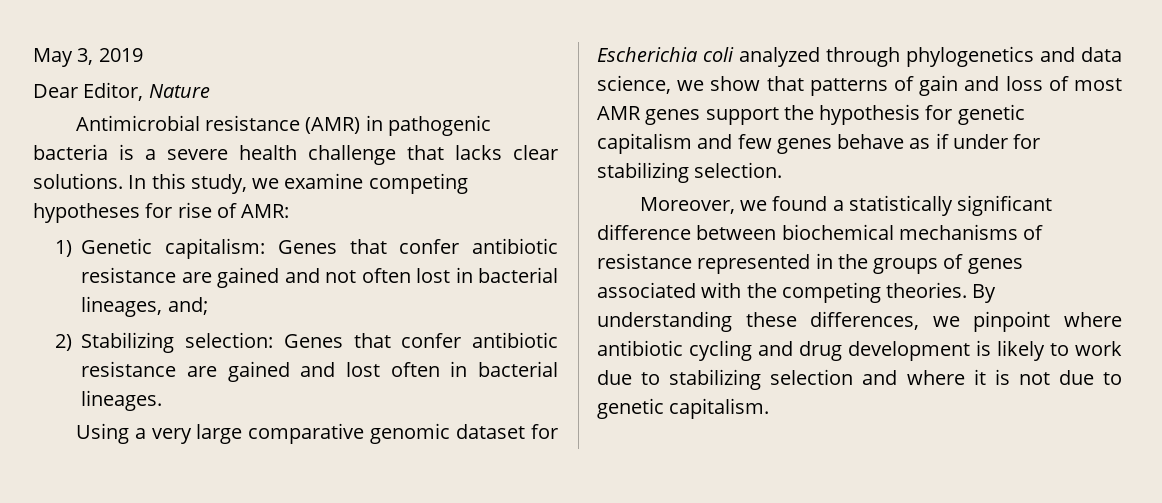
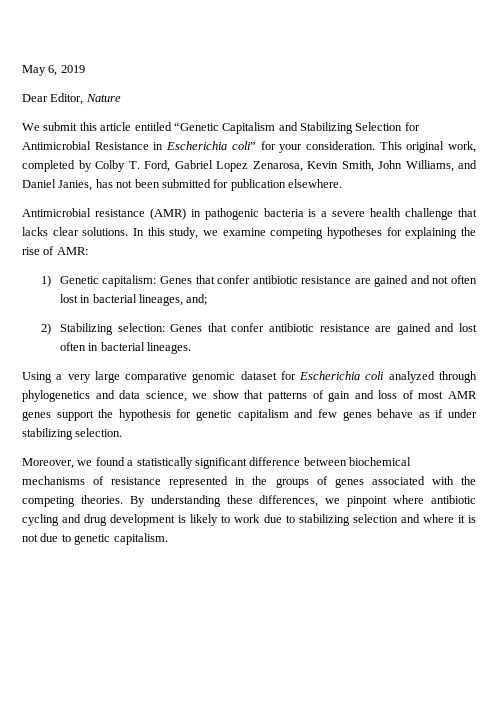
[77,48,94,65] 3, -> [48,65,58,76] 6,
(210, 91) none -> [22,122,420,134] [22,141,476,153] [22,160,477,172] [22,179,342,191] // We submit this article entitled “Genetic Capitalism and Stabilizing Selection for Antimicrobial Resistance in Escherichia coli” for your consideration. This original work, completed by Colby T. Ford, Gabriel Lopez Zenarosa, Kevin Smith, John Williams, and Daniel Janies, has not been submitted for publication elsewhere.
(173, 210) none -> [405,227,477,239] explaining the
[1013,134,1041,149] for -> (478, 413) none

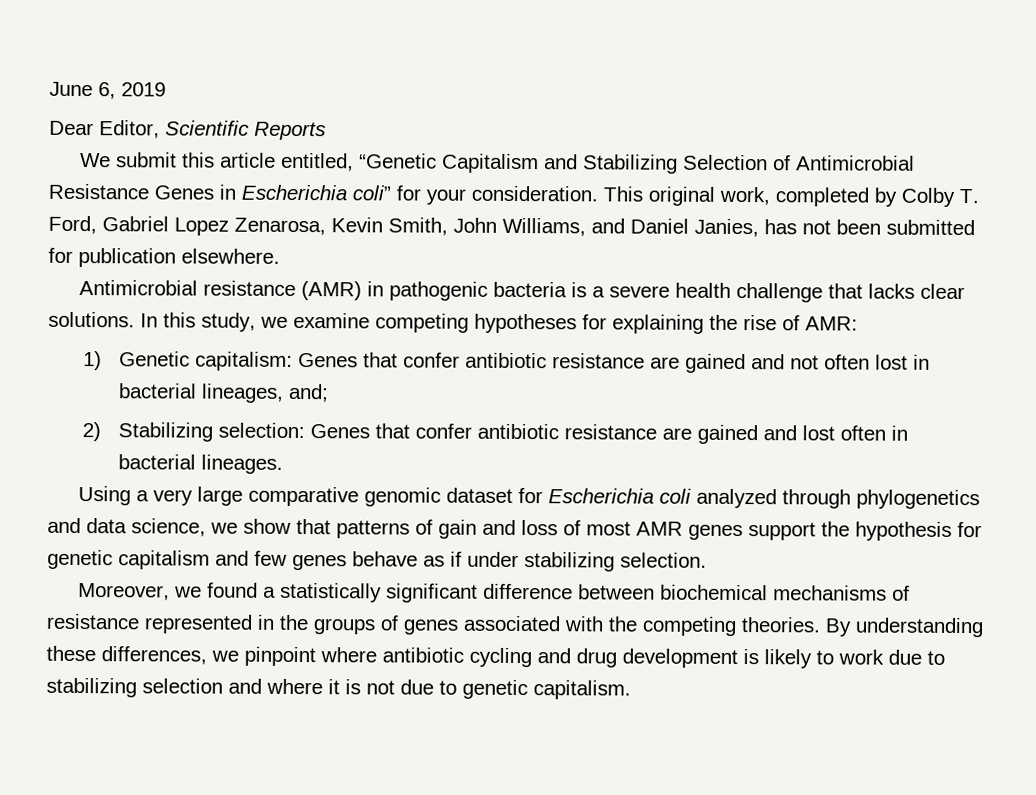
[22,65,46,76] May -> [49,81,93,97] June
[85,94,121,102] Nature -> [165,120,326,141] Scientific Reports
[134,122,172,131] entitled -> [280,152,354,172] entitled,
[404,122,420,131] for -> [772,155,791,171] of
(149, 146) none -> [154,185,214,200] Genes

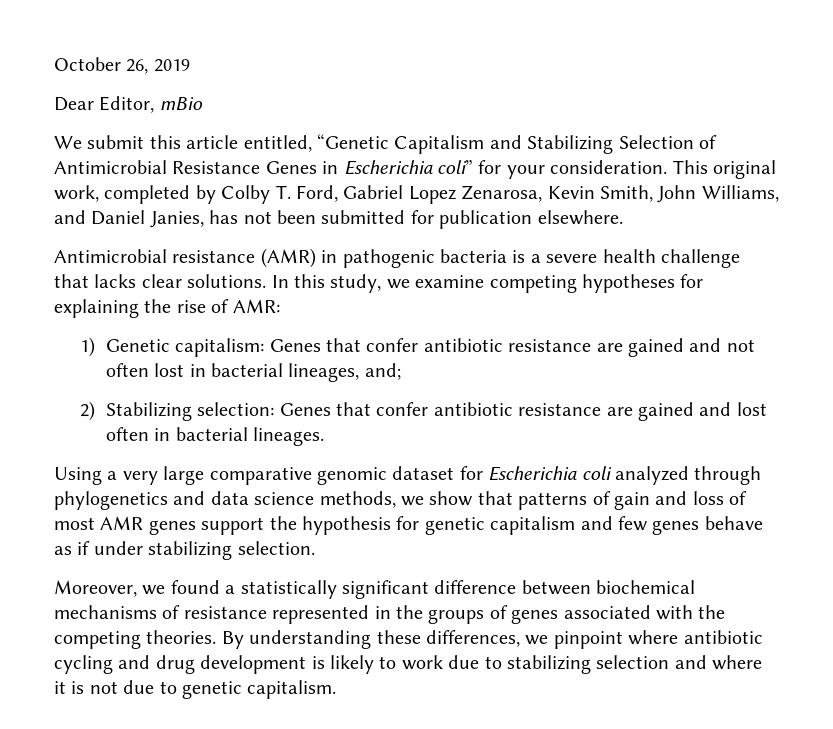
[49,81,116,100] June 6, -> [54,57,149,74] October 26,
[165,120,326,141] Scientific Reports -> [159,97,203,110] mBio
[131,518,206,537] science, -> [254,491,396,508] science methods,

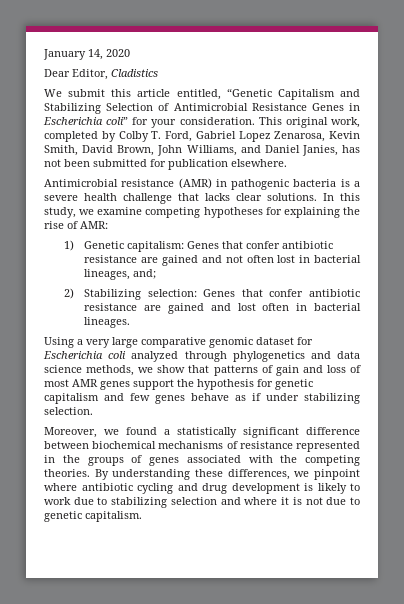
[54,57,190,74] October 26, 2019 -> [43,49,130,60] January 14, 2020
[159,97,203,110] mBio -> [111,69,158,77] Cladistics
(653, 193) none -> [82,145,155,156] David Brown,

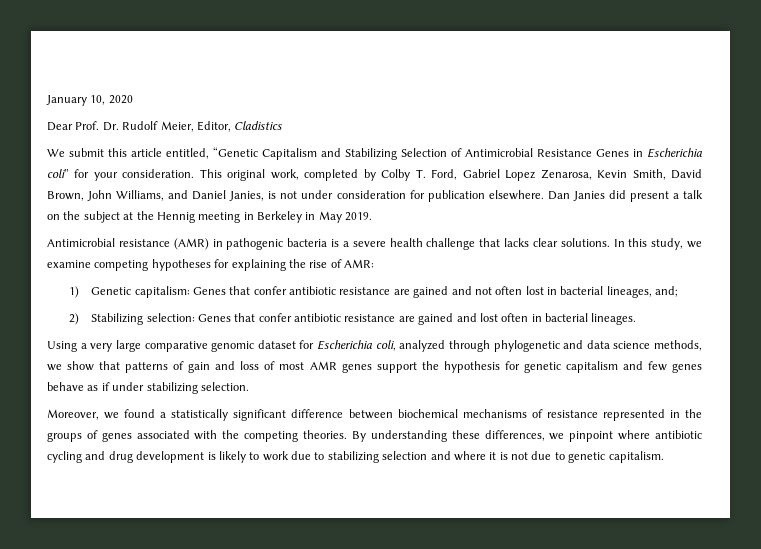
[88,49,103,60] 14, -> [90,95,106,105] 10,
(70, 73) none -> [75,121,194,132] Prof. Dr. Rudolf Meier,
[342,145,360,153] [44,159,147,167] has not been submitted -> [268,190,406,199] is not under consideration
(287, 163) none -> [547,190,703,202] [47,211,373,223] Dan Janies did present a talk on the subject at the Hennig meeting in Berkeley in May 2019.
[108,351,127,359] coli -> [375,340,396,351] coli,
[232,351,305,362] phylogenetics -> [493,340,560,352] phylogenetic

